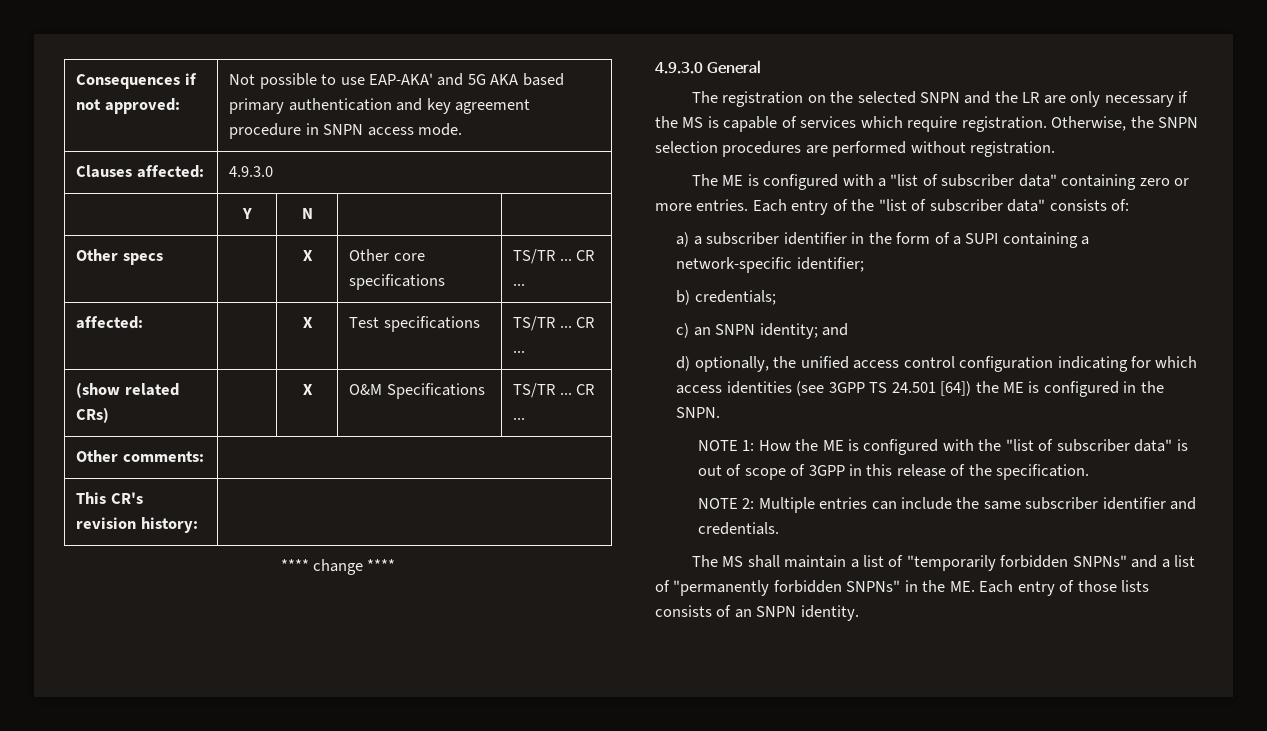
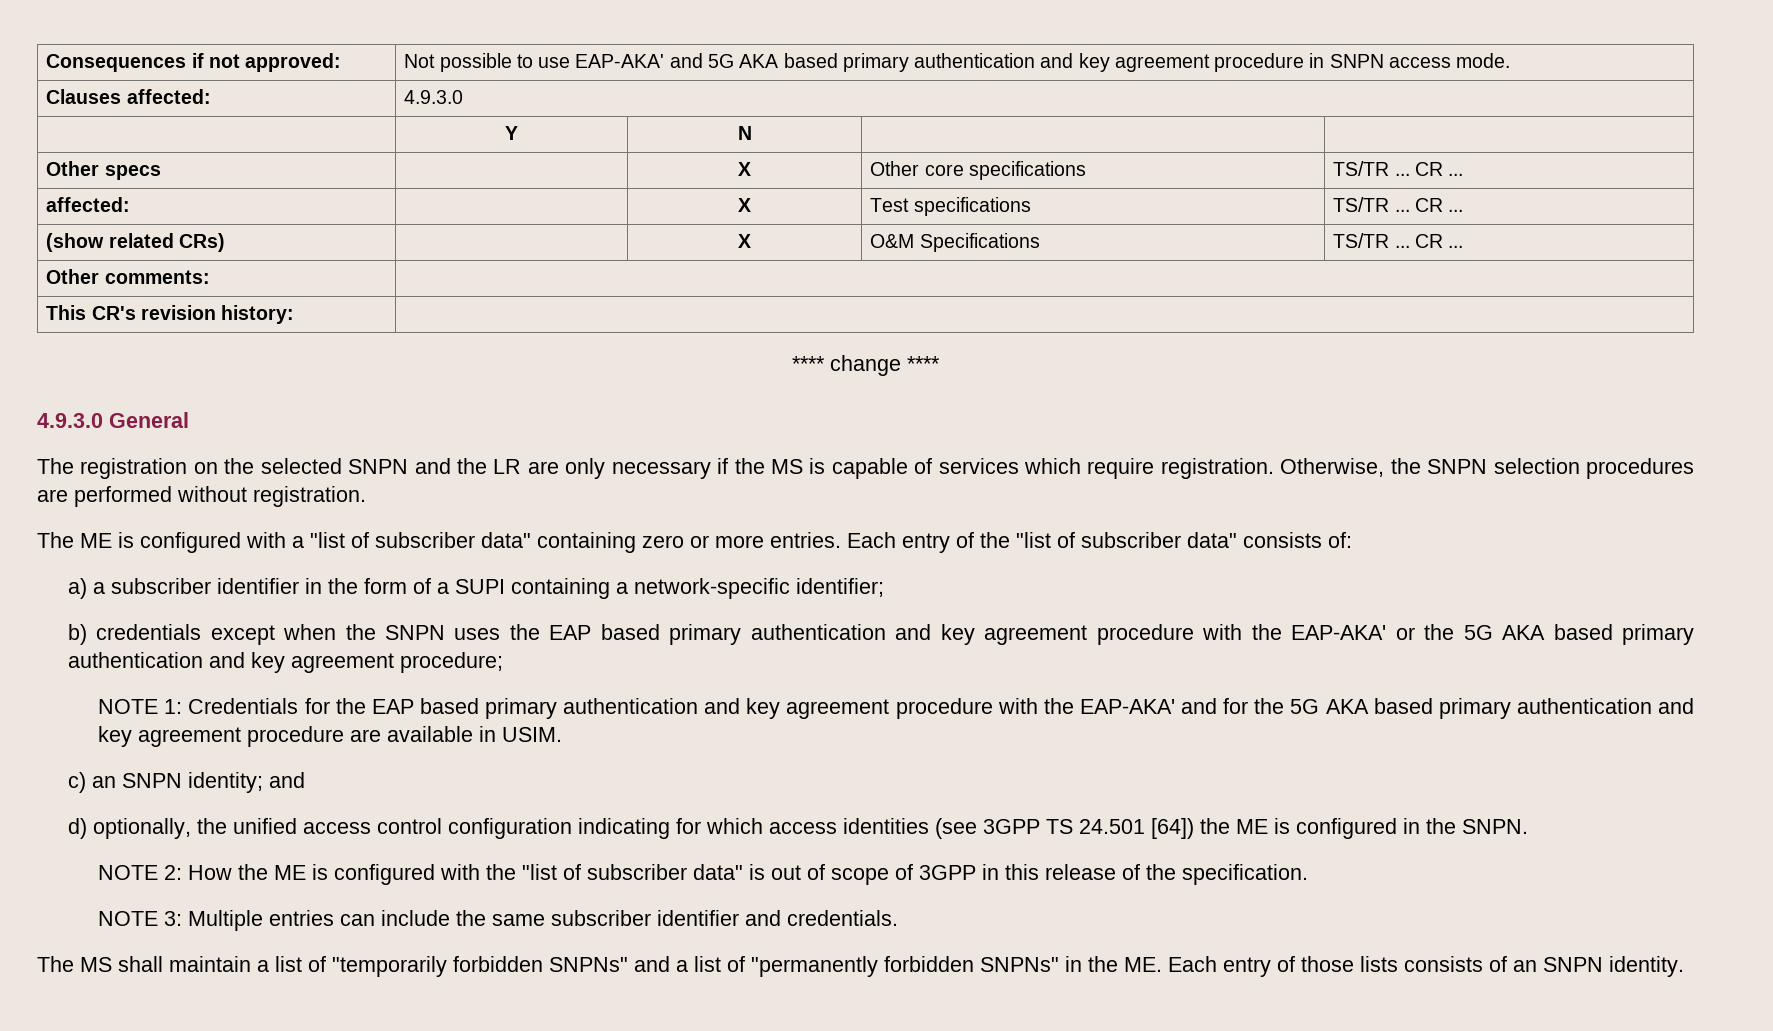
[694,290,776,305] credentials; -> [96,624,1695,645] [67,652,503,673] [98,698,1694,719] [98,726,563,747] credentials except when the SNPN uses the EAP based primary authentication and key agreement procedure with the EAP-AKA' or the 5G AKA based primary authentication and key agreement procedure; // NOTE 1: Credentials for the EAP based primary authentication and key agreement procedure with the EAP-AKA' and for the 5G AKA based primary authentication and key agreement procedure are available in USIM.
[742,440,755,451] 1: -> [164,865,183,880] 2:
[742,498,755,509] 2: -> [164,911,183,926] 3:

